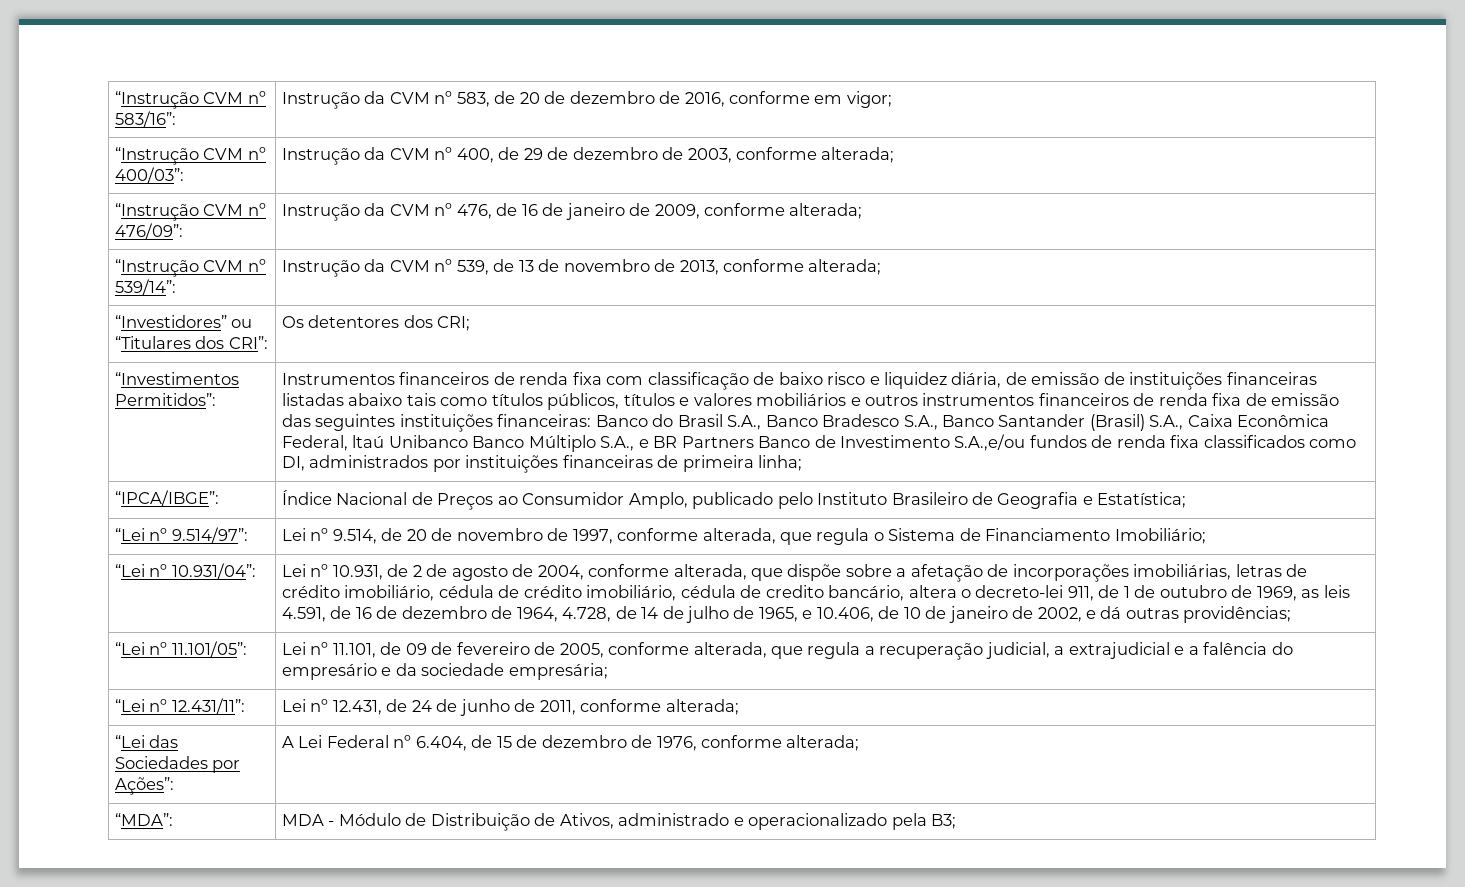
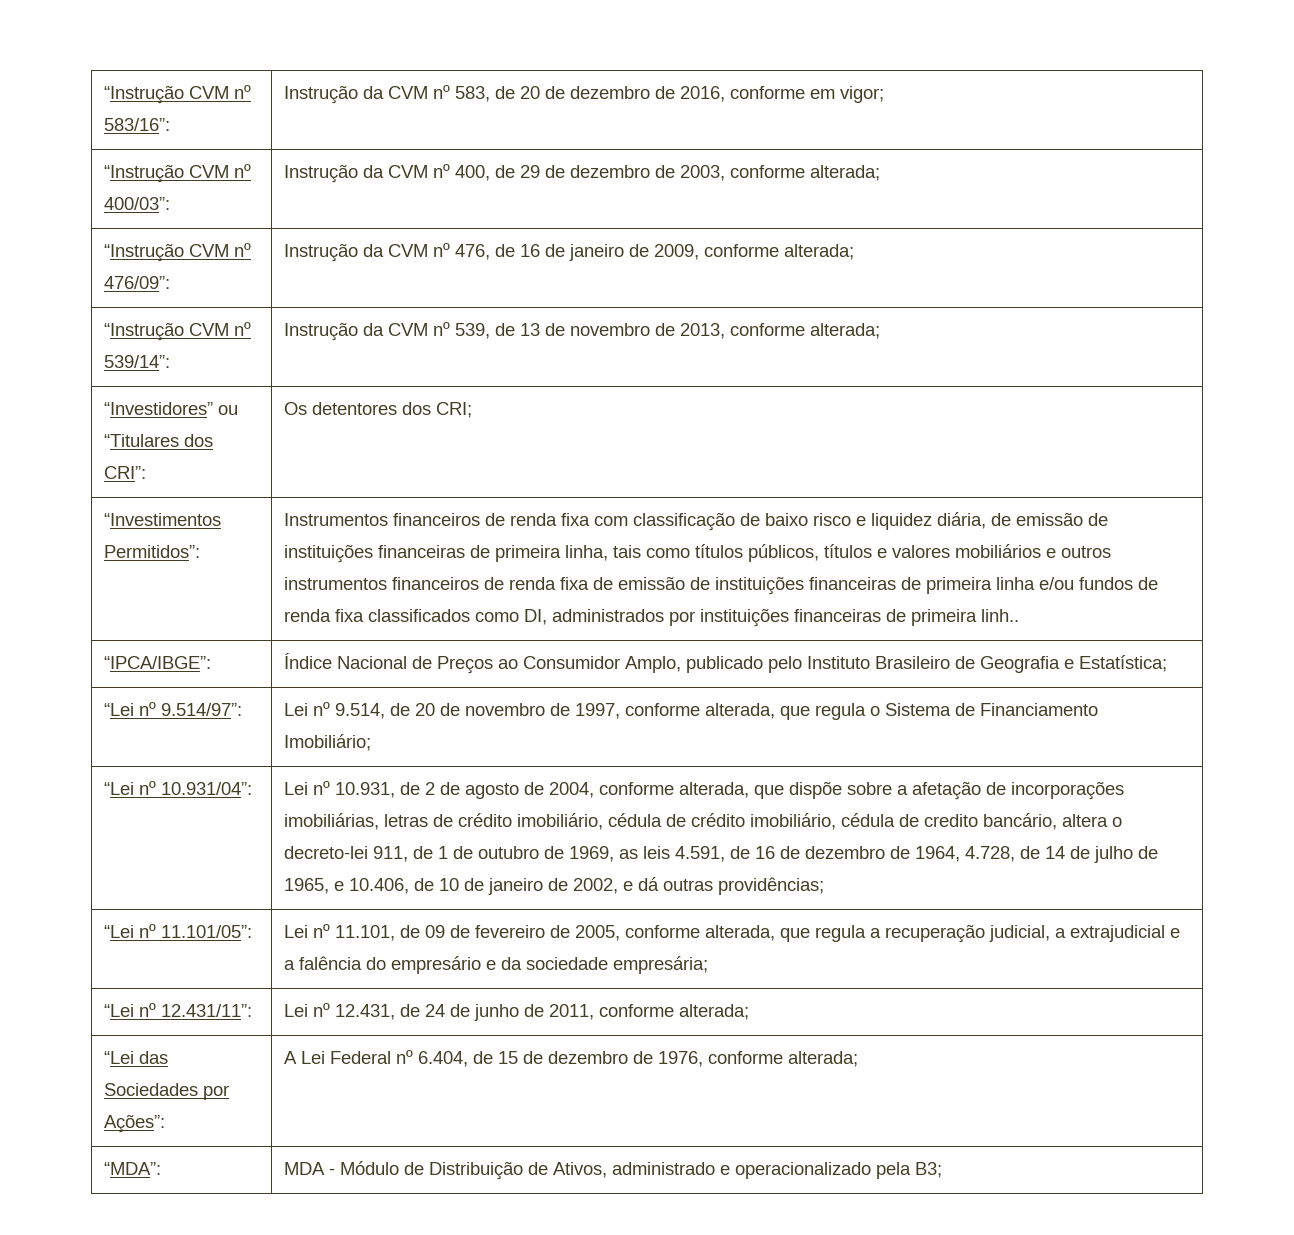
[281,393,403,406] listadas abaixo -> [470,545,609,562] de primeira linha,
[281,414,1330,432] [281,434,1026,452] das seguintes instituições financeiras: Banco do Brasil S.A., Banco Bradesco S.A., Banco Santander (Brasil) S.A., Caixa Econômica Federal, ltaú Unibanco Banco Múltiplo S.A., e BR Partners Banco de Investimento S.A.,e/ou -> [690,576,1075,595] de instituições financeiras de primeira linha e/ou
[758,455,803,471] linha; -> [981,609,1020,622] linh..

